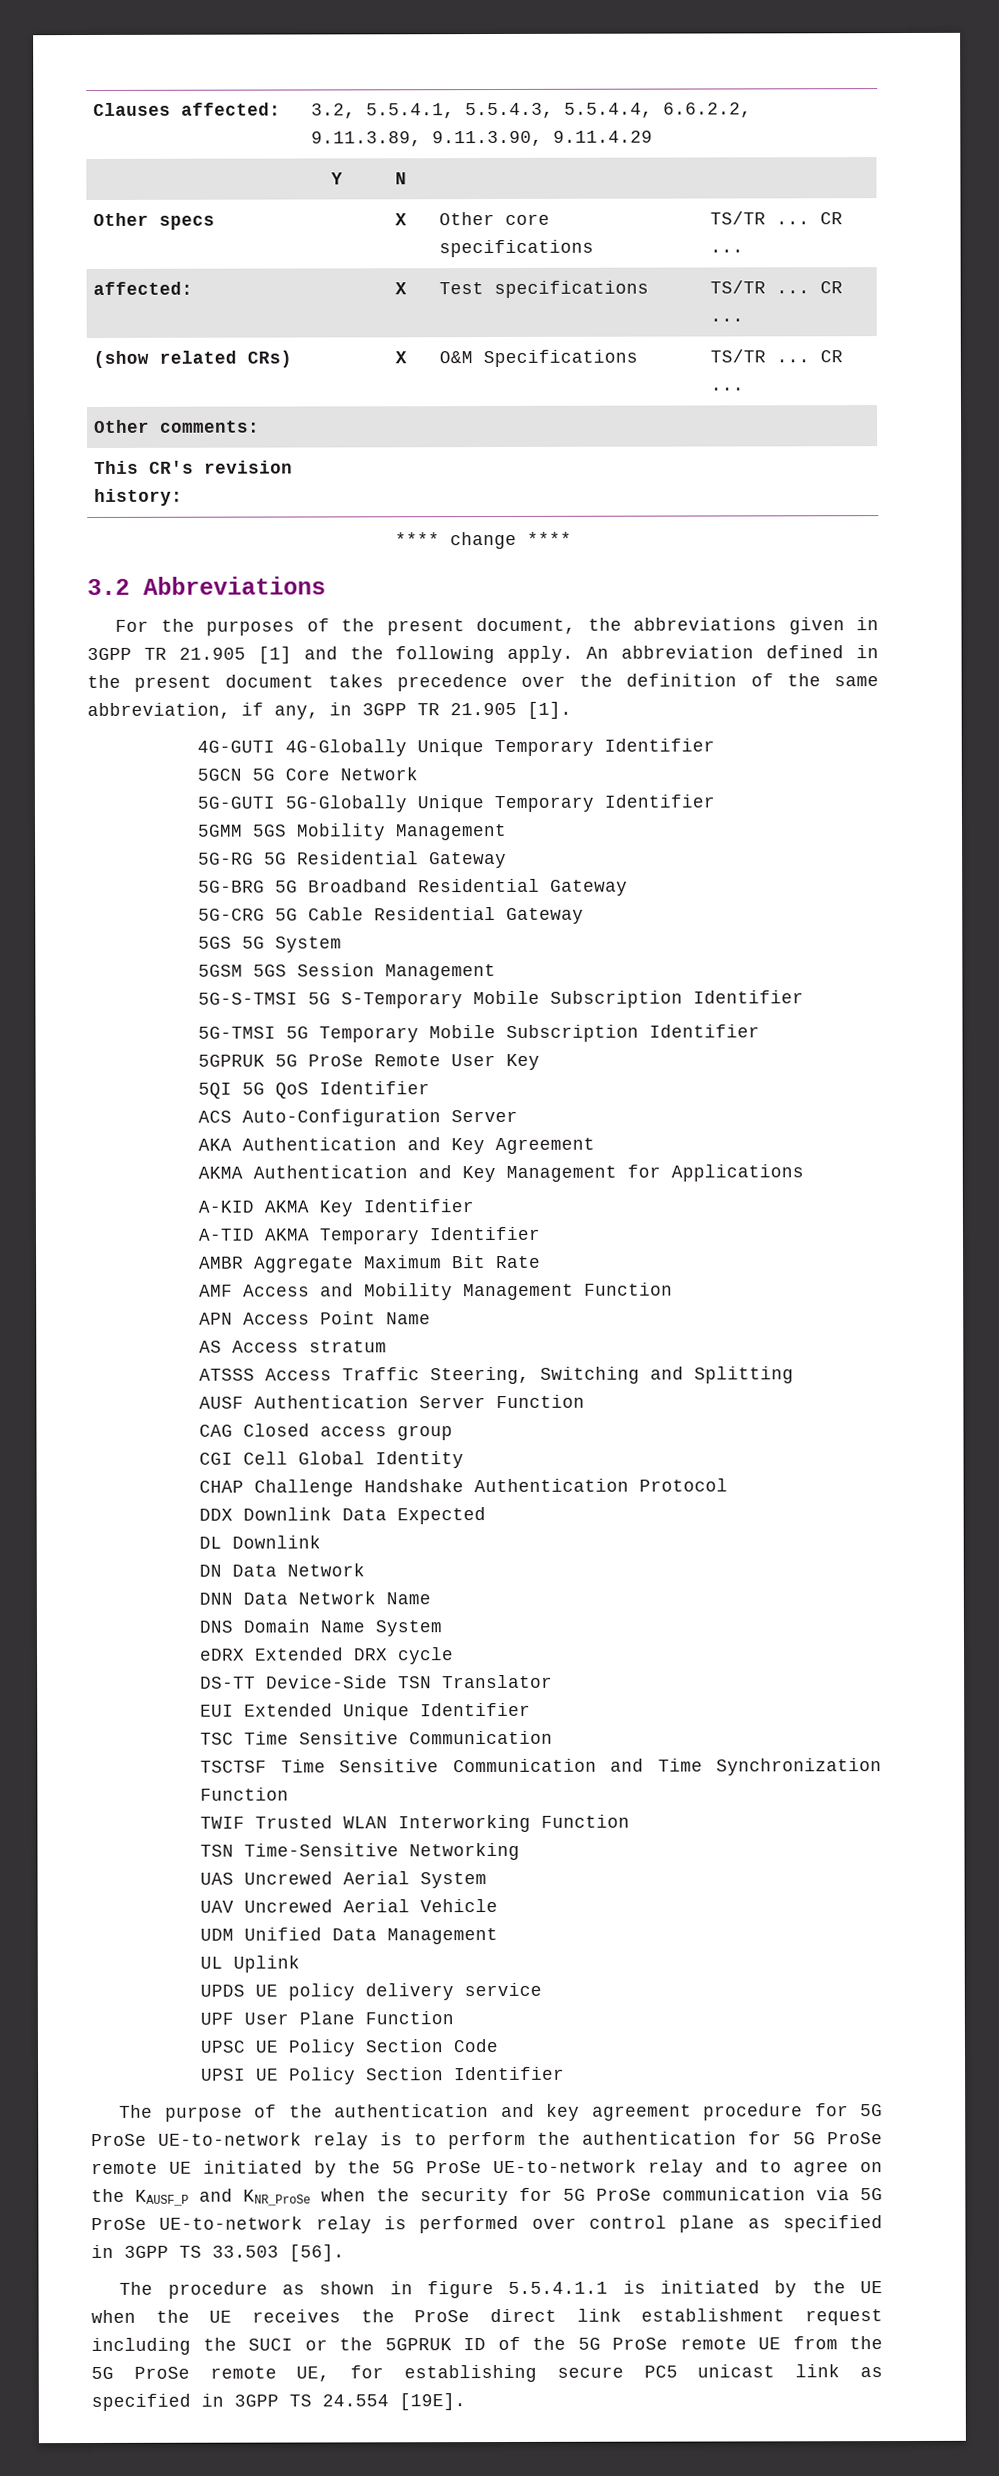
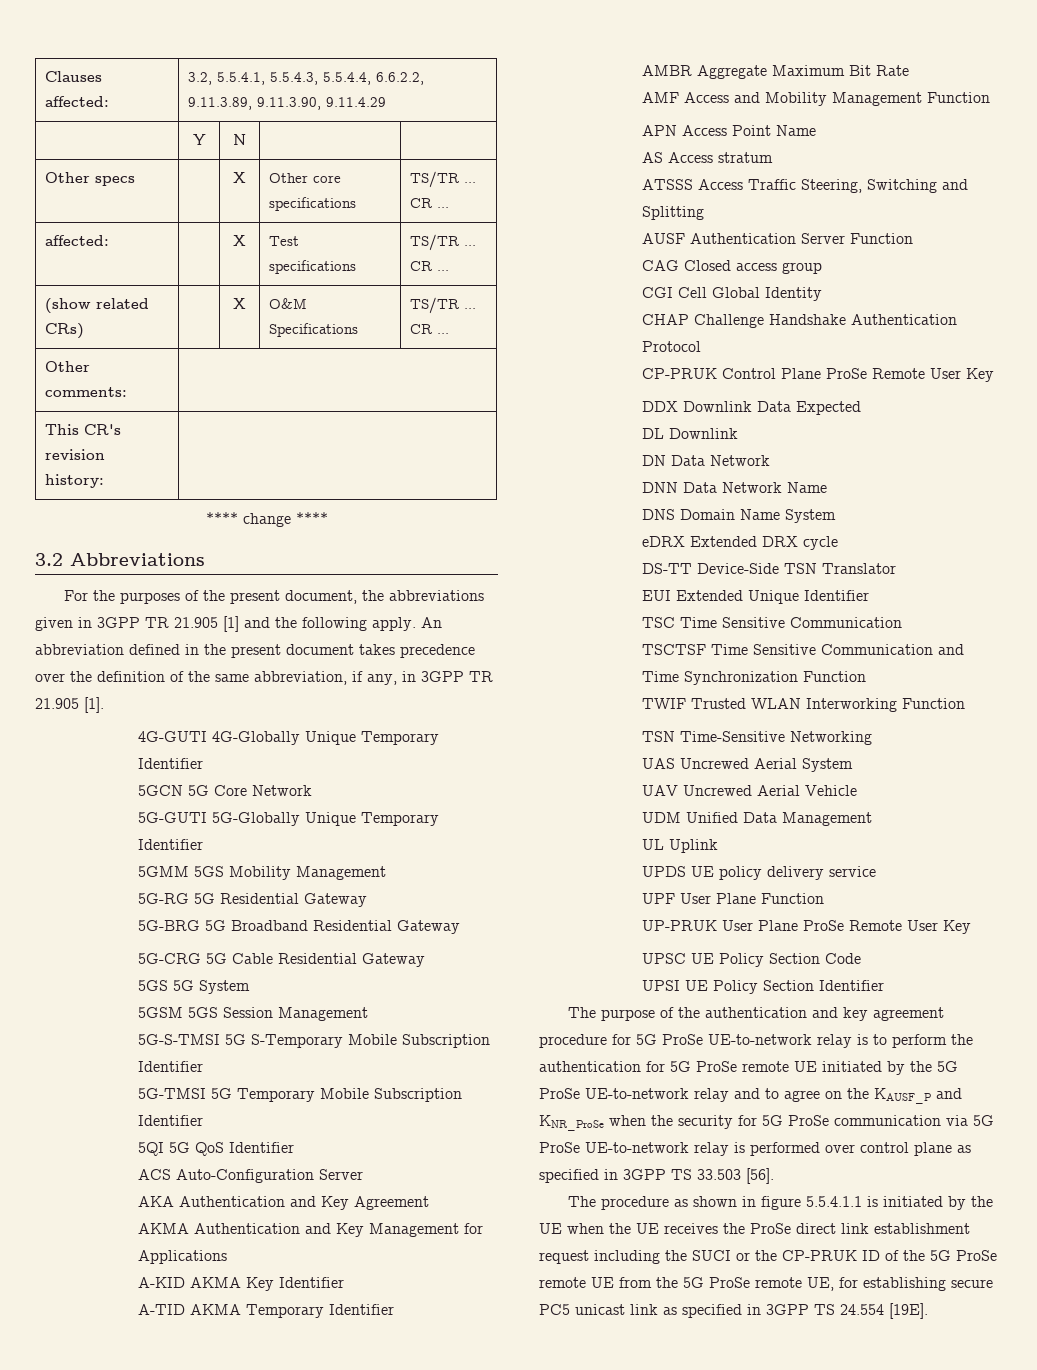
[198,1053,541,1070] // 5GPRUK 5G ProSe Remote User Key -> (203, 1120) none
(729, 1485) none -> [641,368,994,382] // CP-PRUK Control Plane ProSe Remote User Key
(455, 2018) none -> [641,920,971,934] // UP-PRUK User Plane ProSe Remote User Key
[384,2338,452,2351] 5GPRUK -> [782,1250,857,1261] CP-PRUK

